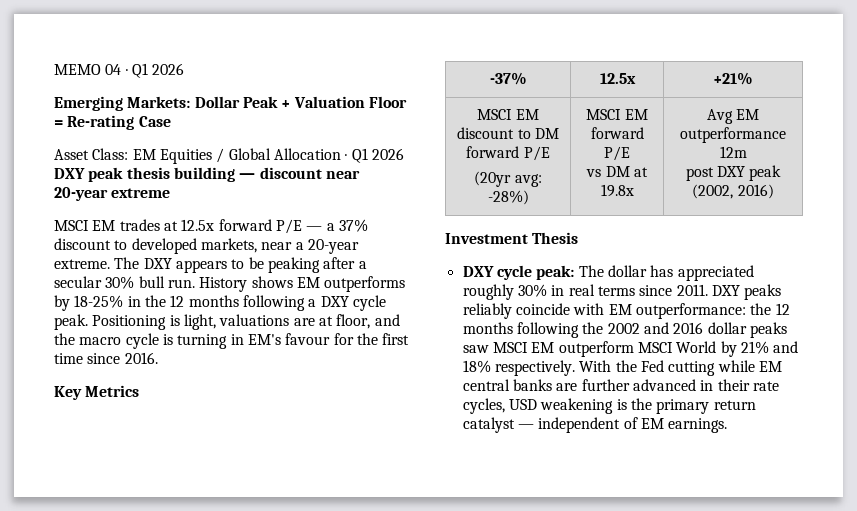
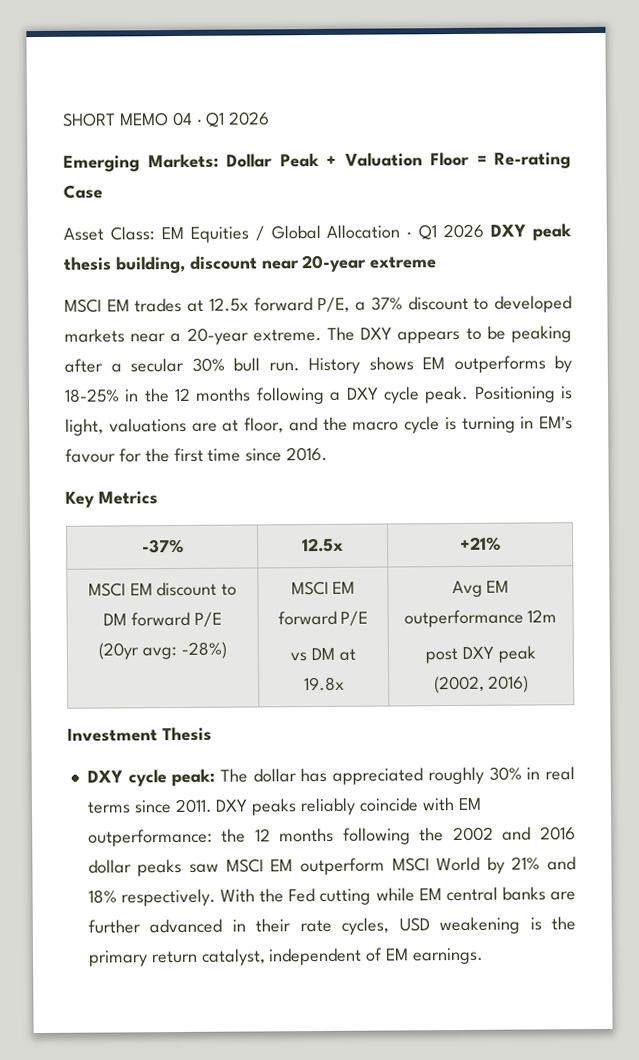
(54, 69) none -> [63,112,116,127] SHORT
[173,167,256,182] building — -> [115,255,186,274] building,
[275,219,323,234] P/E — -> [317,296,351,314] P/E,
[200,238,257,253] markets, -> [64,328,125,343] markets
[462,417,534,433] catalyst — -> [200,948,266,966] catalyst,

